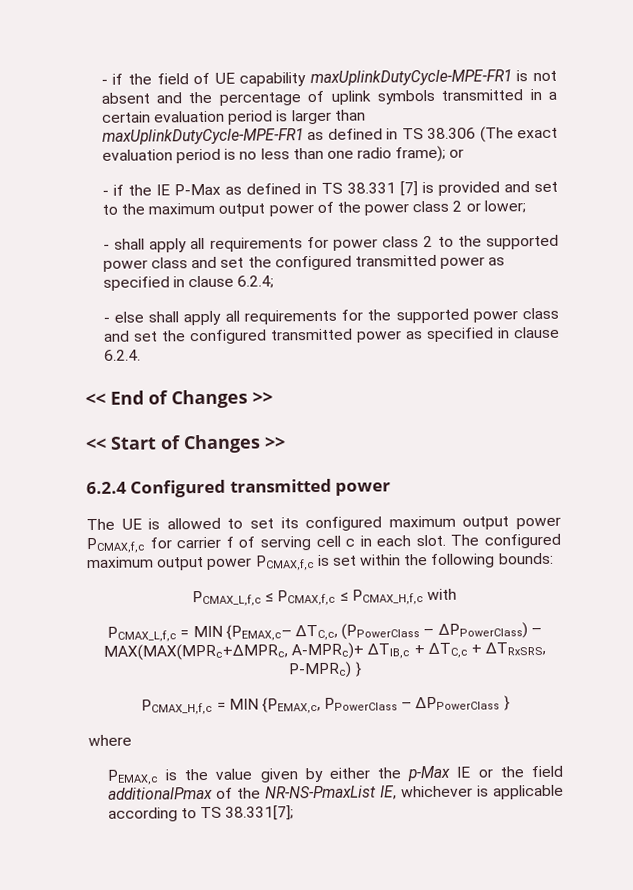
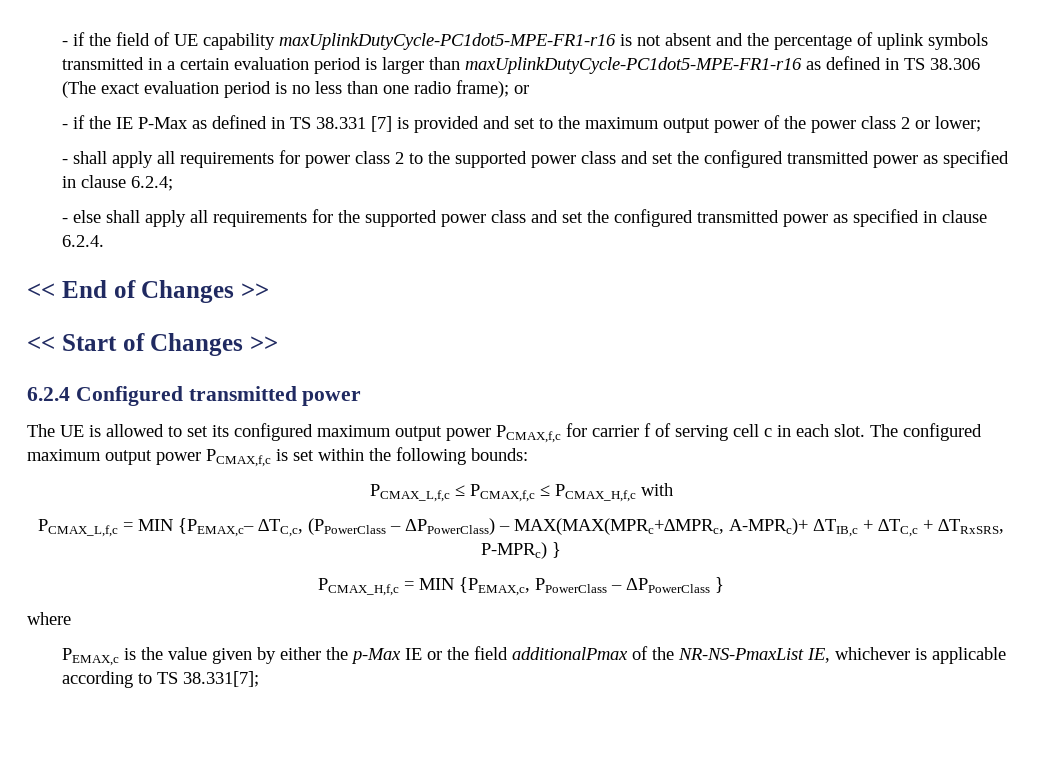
[309,69,512,87] maxUplinkDutyCycle-MPE-FR1 -> [278,33,616,50] maxUplinkDutyCycle-PC1dot5-MPE-FR1-r16
[101,128,304,145] maxUplinkDutyCycle-MPE-FR1 -> [464,57,802,74] maxUplinkDutyCycle-PC1dot5-MPE-FR1-r16

